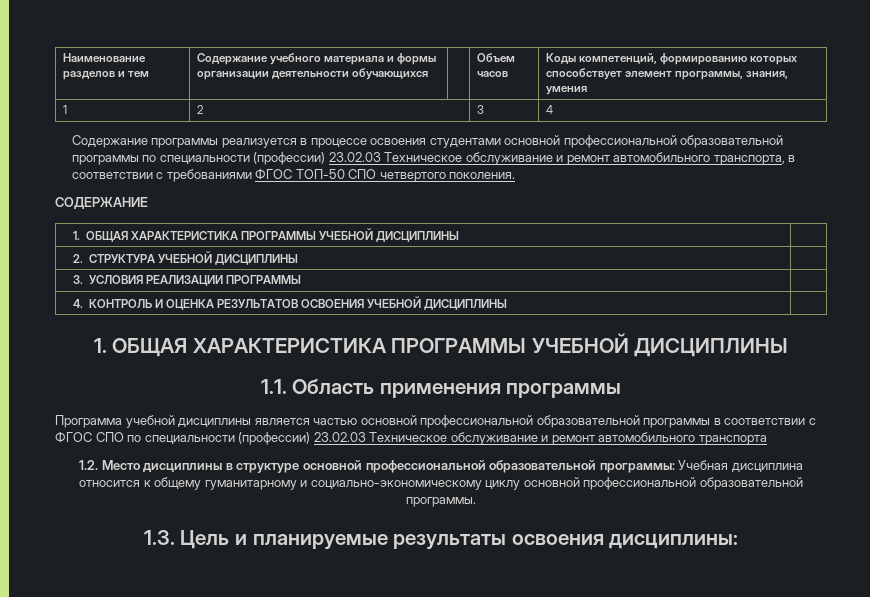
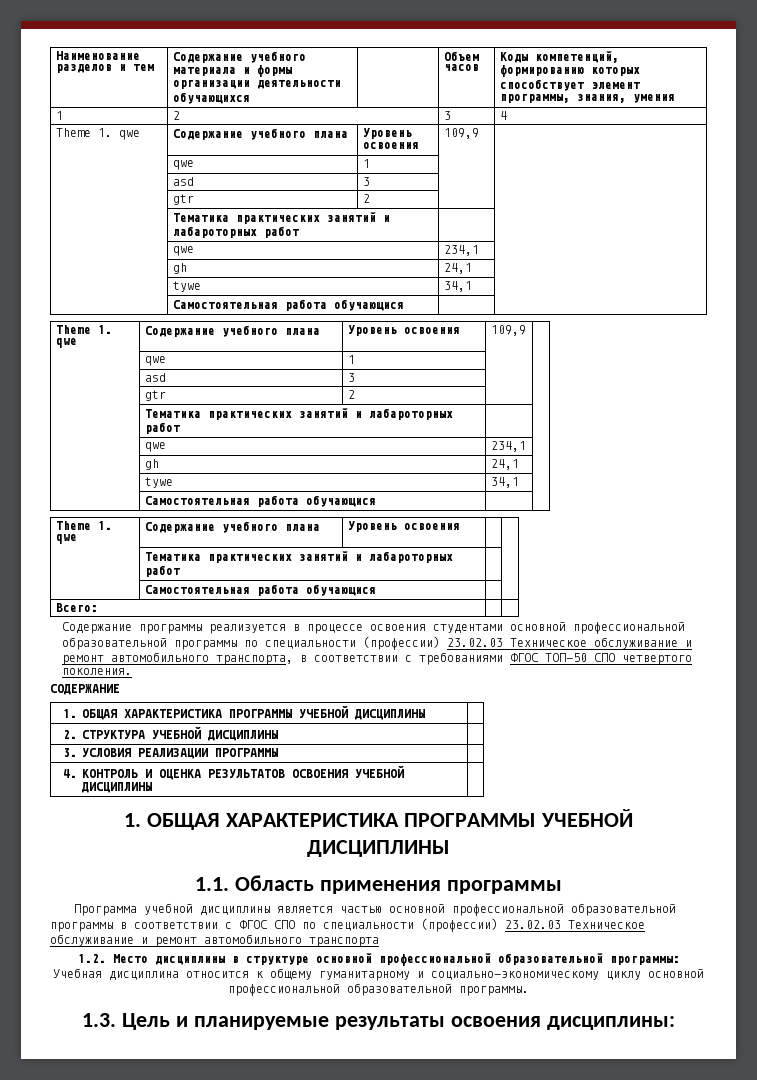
(554, 109) none -> [55,128,140,140] [172,128,348,140] [362,128,412,139] [362,142,419,149] [443,128,479,139] [172,160,194,170] [362,159,370,168] [172,177,194,186] [362,177,370,186] [172,194,194,205] [362,194,370,203] [172,212,390,224] [172,226,299,238] [172,246,194,256] [443,245,479,256] [172,263,187,274] [443,263,472,274] [172,281,201,292] [443,281,472,292] [172,299,404,311] [55,325,112,334] [55,338,77,348] [144,325,320,337] [347,325,460,336] [490,325,526,336] [144,356,166,366] [347,355,355,364] [144,373,166,382] [347,373,355,382] [144,390,166,401] [347,390,355,399] [144,408,453,420] [144,422,180,434] [144,442,166,452] [490,441,526,452] [144,459,159,470] [490,459,519,470] [144,477,173,488] [490,477,519,488] [144,495,376,507] [55,521,112,530] [55,534,77,544] [144,521,320,533] [347,521,460,532] [144,551,453,563] [144,565,180,577] [144,584,376,596] [55,603,98,612] // Theme 1. qwe | Содержание учебного плана | Уровень освоения | 109,9 | // | qwe | 1 | | // | asd | 3 | | // | gtr | 2 | | // | Тематика практических занятий и лабароторных работ | | // | qwe | 234,1 | // | gh | 24,1 | // | tywe | 34,1 | // | Самостоятельная работа обучающися | | // Theme 1. qwe | Содержание учебного плана | Уровень освоения | 109,9 | // | qwe | 1 | | // | asd | 3 | | // | gtr | 2 | | // | Тематика практических занятий и лабароторных работ | | // | qwe | 234,1 | // | gh | 24,1 | // | tywe | 34,1 | // | Самостоятельная работа обучающися | | // Theme 1. qwe | Содержание учебного плана | Уровень освоения | | // | Тематика практических занятий и лабароторных работ | | // | Самостоятельная работа обучающися | | // Всего: | |

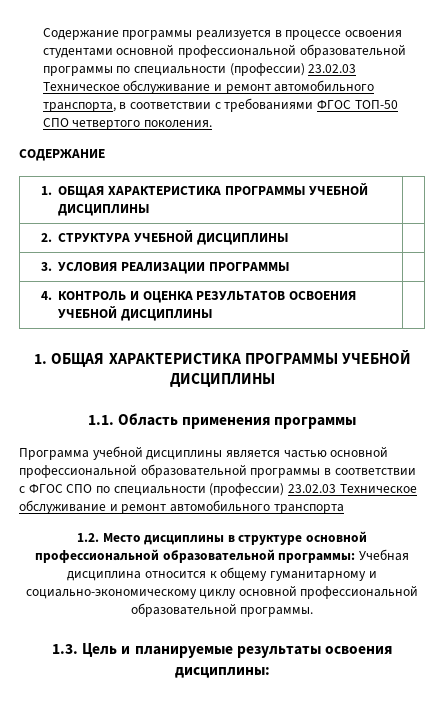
[55,51,140,60] [55,64,154,73] [172,51,306,63] [172,65,292,77] [172,80,341,89] [172,92,250,104] [443,51,479,61] [443,64,479,71] [499,51,619,63] [499,65,640,77] [499,79,640,91] [499,94,675,103] [55,111,63,120] [172,111,180,120] [443,111,451,120] [499,111,507,120] [55,128,140,140] [172,128,348,140] [362,128,412,139] [362,142,419,149] [443,128,479,139] [172,160,194,170] [362,159,370,168] [172,177,194,186] [362,177,370,186] [172,194,194,205] [362,194,370,203] [172,212,390,224] [172,226,299,238] [172,246,194,256] [443,245,479,256] [172,263,187,274] [443,263,472,274] [172,281,201,292] [443,281,472,292] [172,299,404,311] [55,325,112,334] [55,338,77,348] [144,325,320,337] [347,325,460,336] [490,325,526,336] [144,356,166,366] [347,355,355,364] [144,373,166,382] [347,373,355,382] [144,390,166,401] [347,390,355,399] [144,408,453,420] [144,422,180,434] [144,442,166,452] [490,441,526,452] [144,459,159,470] [490,459,519,470] [144,477,173,488] [490,477,519,488] [144,495,376,507] [55,521,112,530] [55,534,77,544] [144,521,320,533] [347,521,460,532] [144,551,453,563] [144,565,180,577] [144,584,376,596] [55,603,98,612] Наименование разделов и тем | Содержание учебного материала и формы организации деятельности обучающихся | | Объем часов | Коды компетенций, формированию которых способствует элемент программы, знания, умения // 1 | 2 | 3 | 4 // Theme 1. qwe | Содержание учебного плана | Уровень освоения | 109,9 | // | qwe | 1 | | // | asd | 3 | | // | gtr | 2 | | // | Тематика практических занятий и лабароторных работ | | // | qwe | 234,1 | // | gh | 24,1 | // | tywe | 34,1 | // | Самостоятельная работа обучающися | | // Theme 1. qwe | Содержание учебного плана | Уровень освоения | 109,9 | // | qwe | 1 | | // | asd | 3 | | // | gtr | 2 | | // | Тематика практических занятий и лабароторных работ | | // | qwe | 234,1 | // | gh | 24,1 | // | tywe | 34,1 | // | Самостоятельная работа обучающися | | // Theme 1. qwe | Содержание учебного плана | Уровень освоения | | // | Тематика практических занятий и лабароторных работ | | // | Самостоятельная работа обучающися | | // Всего: | | // -> (42, 34) none

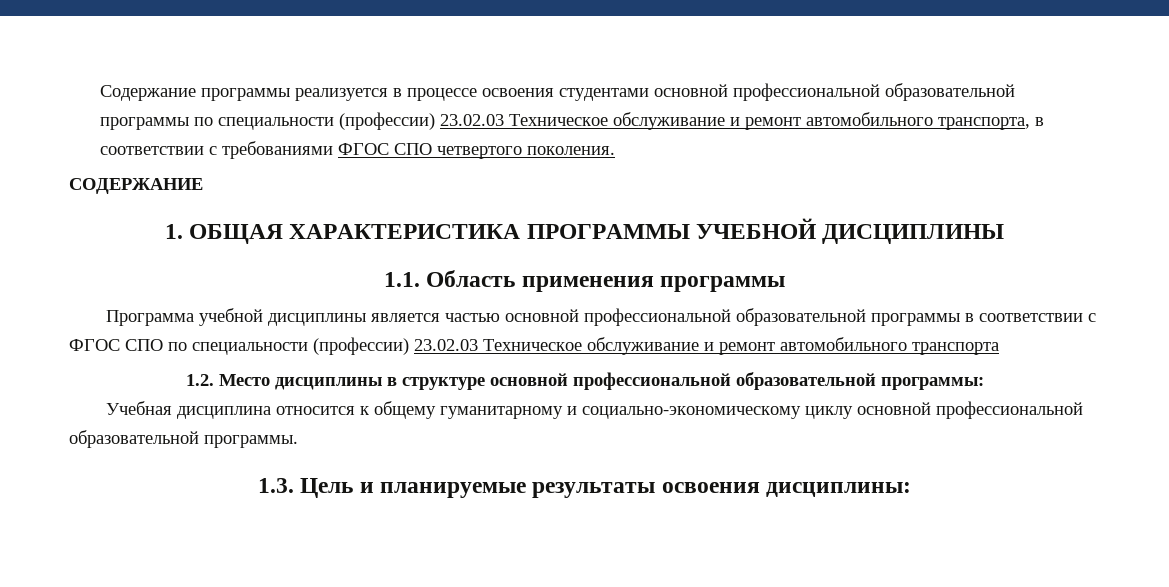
[354,100,398,109] ТОП-50 -> (389, 149) none
[40,183,369,198] [58,204,151,216] [40,230,289,245] [40,262,290,274] [40,291,356,303] [58,306,214,321] // 1. ОБЩАЯ ХАРАКТЕРИСТИКА ПРОГРАММЫ УЧЕБНОЙ ДИСЦИПЛИНЫ | // 2. СТРУКТУРА УЧЕБНОЙ ДИСЦИПЛИНЫ | // 3. УСЛОВИЯ РЕАЛИЗАЦИИ ПРОГРАММЫ | // 4. КОНТРОЛЬ И ОЦЕНКА РЕЗУЛЬТАТОВ ОСВОЕНИЯ УЧЕБНОЙ ДИСЦИПЛИНЫ | -> (203, 186) none
(356, 558) none -> (984, 383) //

